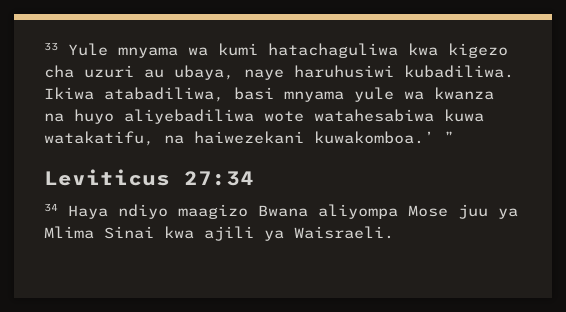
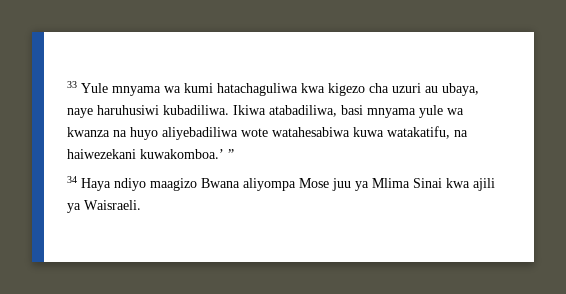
[44,169,254,186] // Leviticus 27:34 -> (234, 154) none

